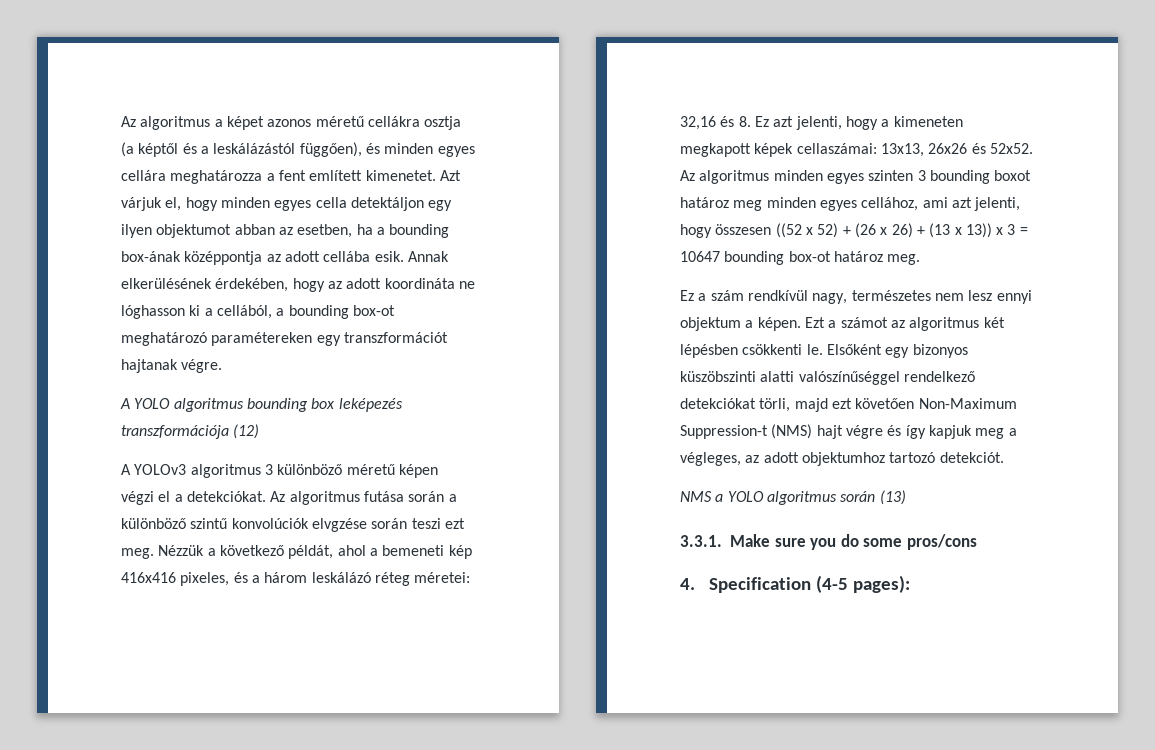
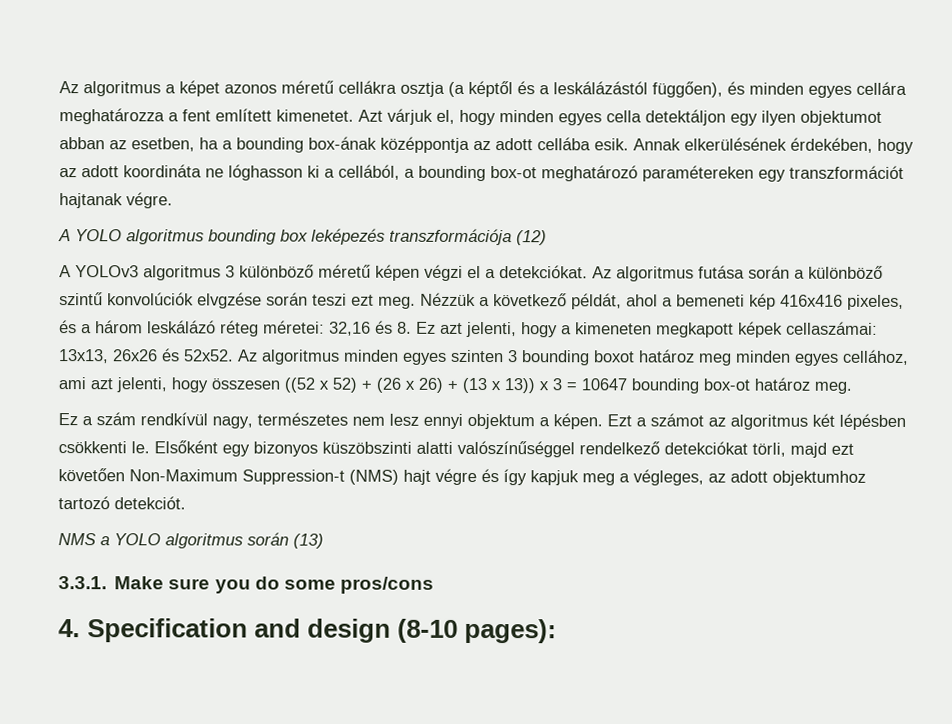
[815,575,848,593] (4-5 -> [254,618,459,643] and design (8-10

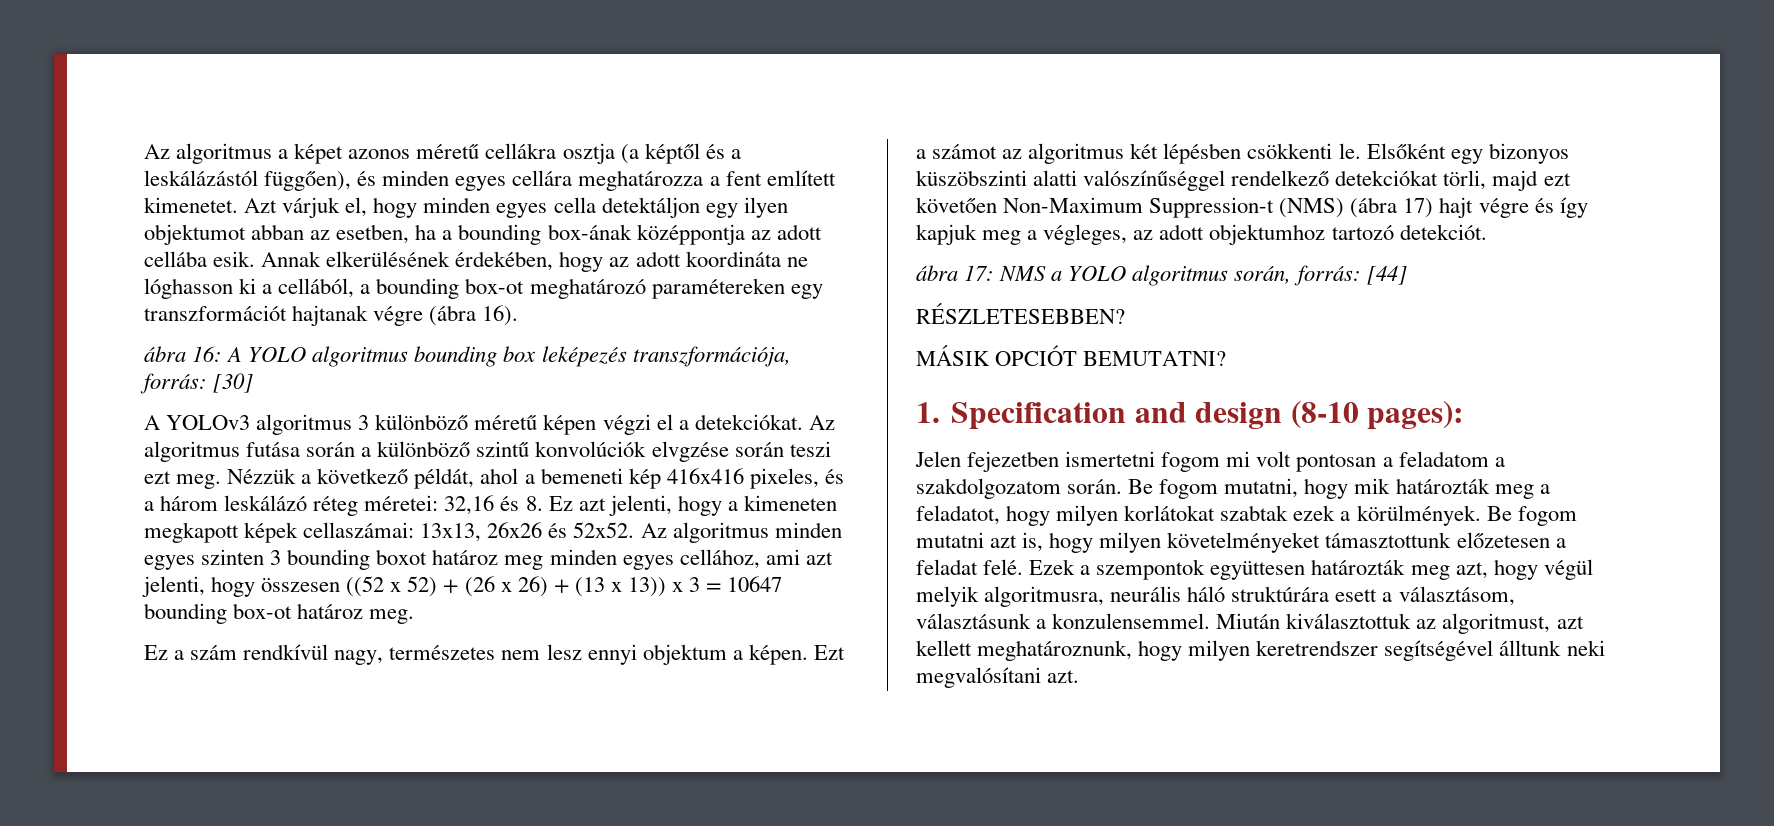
[126,192,173,209] végre. // -> [373,305,519,326] [144,346,223,362] végre (ábra 16). // ábra 16:
[389,228,547,246] transzformációja (12) -> [632,346,791,367] [140,373,254,394] transzformációja, forrás: [30]
(399, 477) none -> [1350,197,1434,218] (ábra 17)
(186, 503) none -> [916,265,995,281] ábra 17:
[247,532,324,549] [58,576,434,594] [58,619,80,638] során (13) // 3.3.1. Make sure you do some pros/cons // 4. -> [1234,265,1407,286] [916,303,1125,324] [916,344,1227,366] [916,402,940,423] során, forrás: [44] // RÉSZLETESEBBEN? // MÁSIK OPCIÓT BEMUTATNI? // 1.
(558, 631) none -> [915,451,1505,472] [916,478,1550,499] [916,505,1577,526] [916,532,1566,553] [916,559,1593,580] [916,586,1515,607] [916,613,1584,634] [916,640,1605,661] [916,667,1080,688] // Jelen fejezetben ismertetni fogom mi volt pontosan a feladatom a szakdolgozatom során. Be fogom mutatni, hogy mik határozták meg a feladatot, hogy milyen korlátokat szabtak ezek a körülmények. Be fogom mutatni azt is, hogy milyen követelményeket támasztottunk előzetesen a feladat felé. Ezek a szempontok együttesen határozták meg azt, hogy végül melyik algoritmusra, neurális háló struktúrára esett a választásom, választásunk a konzulensemmel. Miután kiválasztottuk az algoritmust, azt kellett meghatároznunk, hogy milyen keretrendszer segítségével álltunk neki megvalósítani azt.

